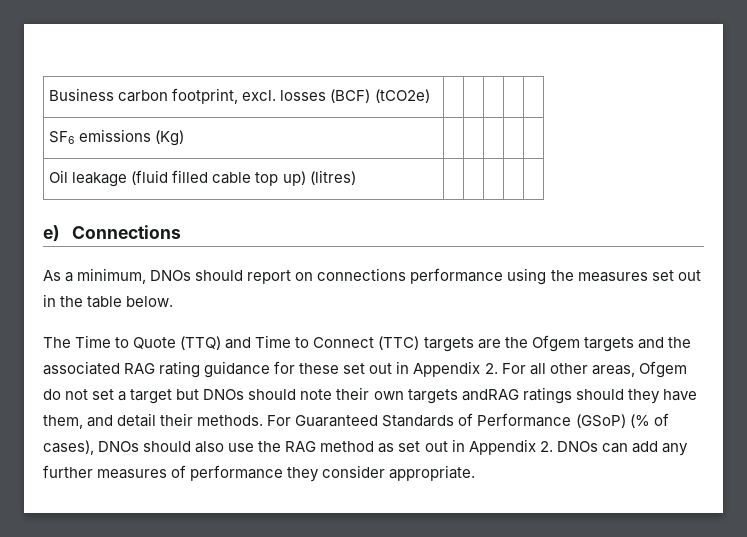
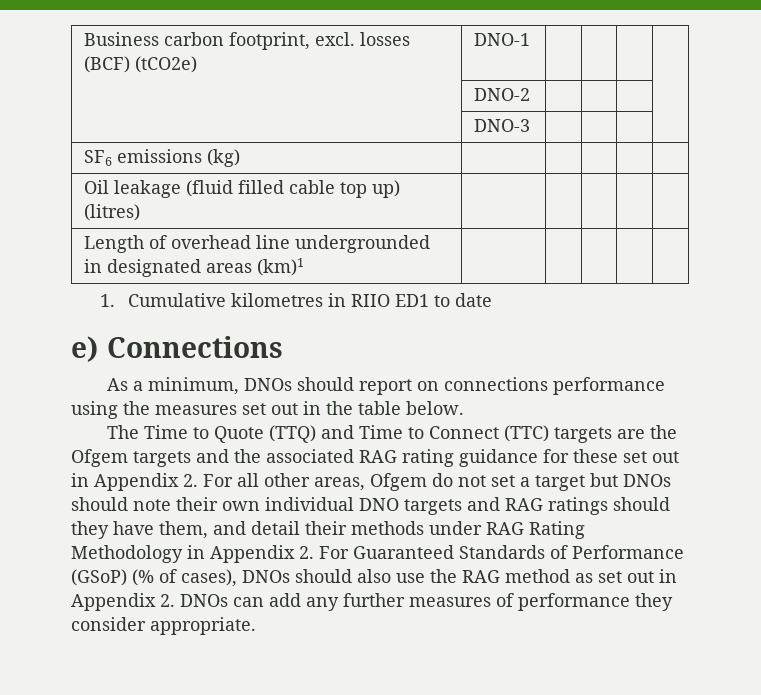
(430, 96) none -> [474,33,531,46] [474,88,531,101] [474,119,531,132] DNO-1 | | | | // | DNO-2 | | | | // | DNO-3
[155,130,185,146] (Kg) -> [207,149,241,167] (kg)
(356, 177) none -> [84,235,431,253] [84,258,305,277] [99,293,493,307] // Length of overhead line undergrounded in designated areas (km)1 | | | | | // 1. Cumulative kilometres in RIIO ED1 to date
[407,389,519,404] targets andRAG -> [265,497,543,515] individual DNO targets and RAG
[197,415,264,426] methods. -> [351,521,585,539] [71,545,314,563] methods under RAG Rating Methodology in Appendix 2.

